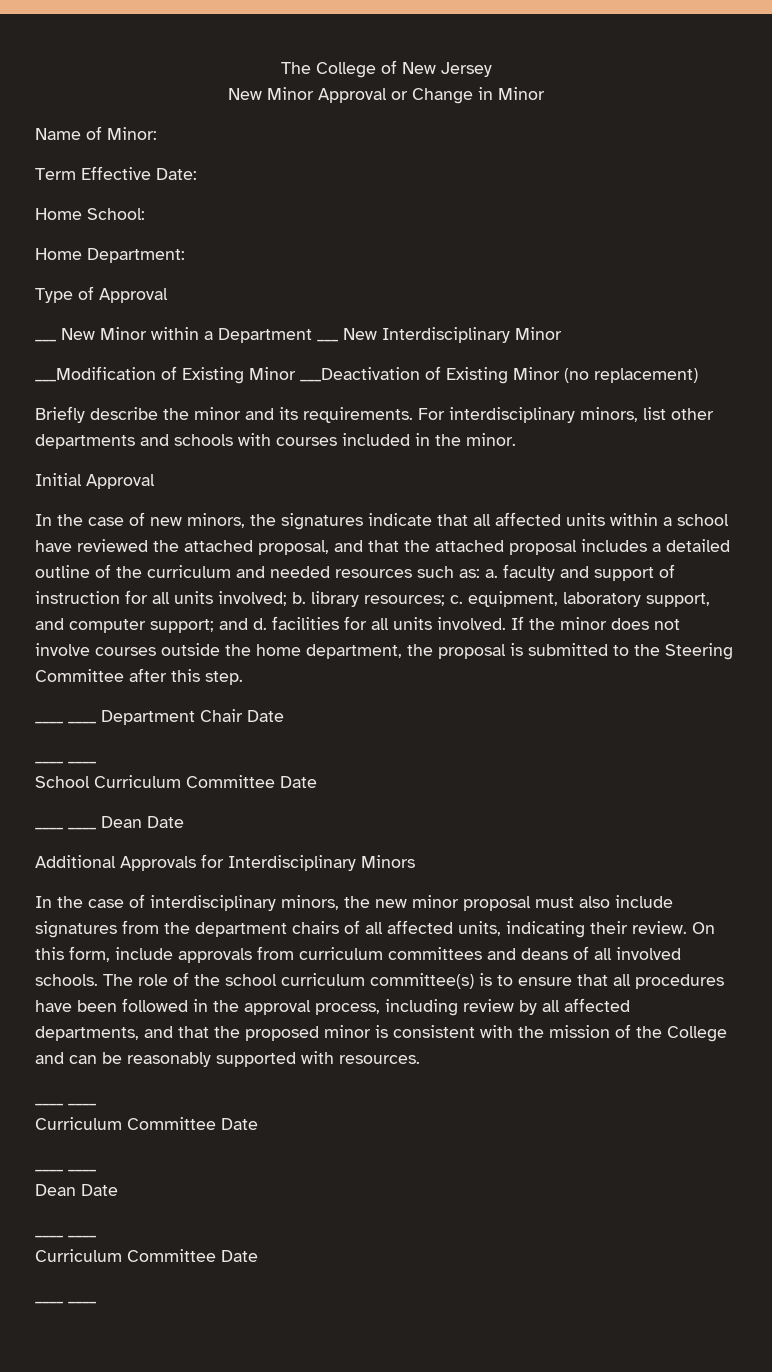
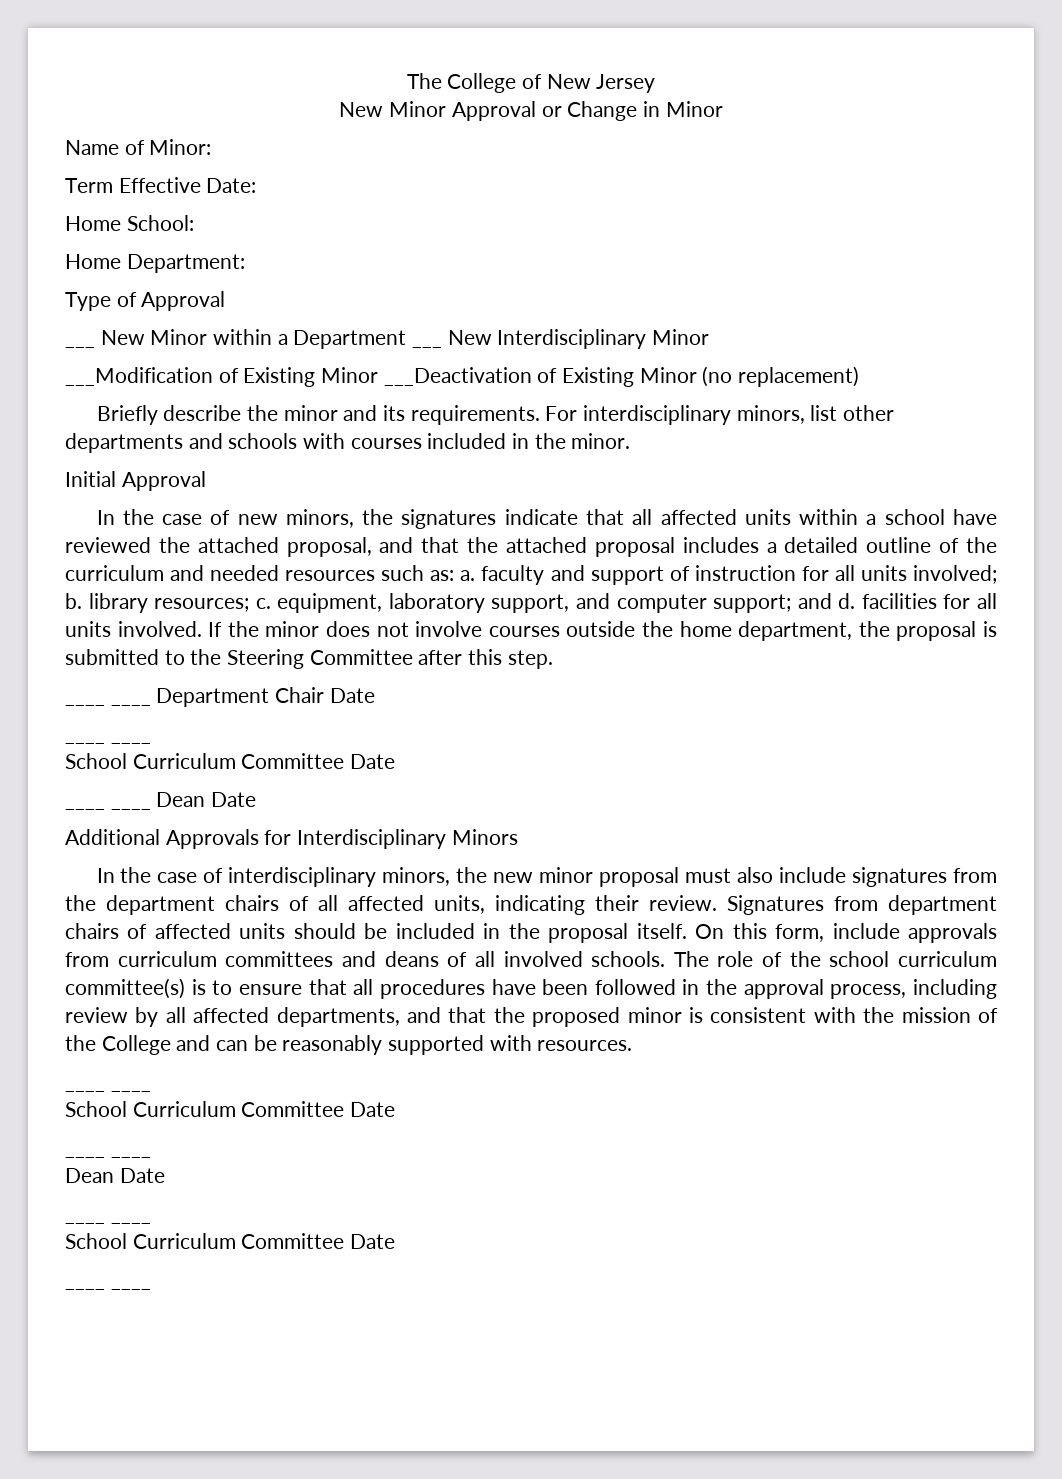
(687, 927) none -> [727,895,997,915] [65,923,687,943] Signatures from department chairs of affected units should be included in the proposal itself.
(96, 1104) none -> [65,1101,127,1117] School
(96, 1236) none -> [65,1233,127,1249] School

